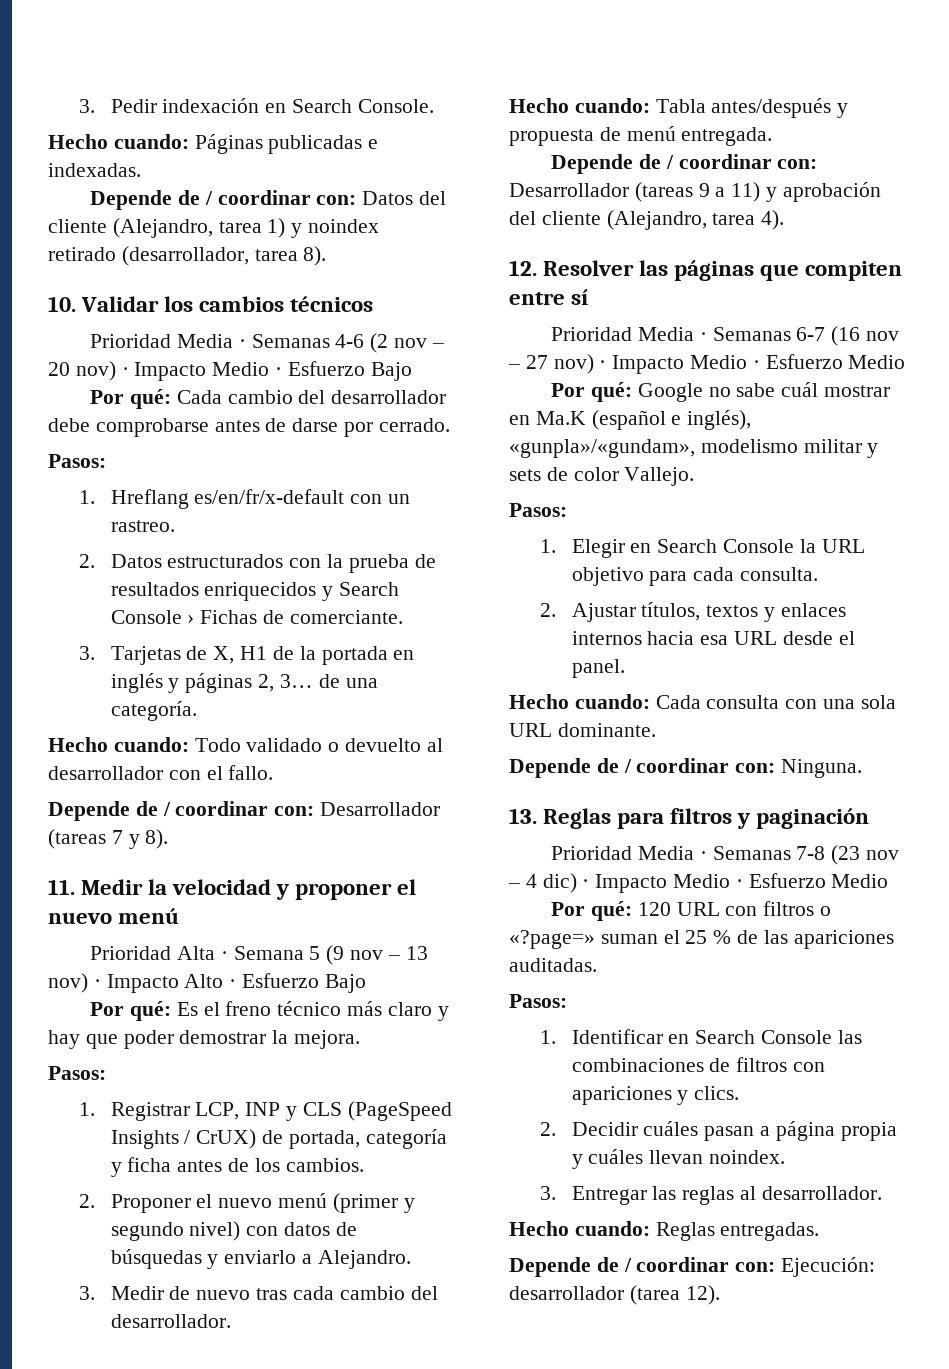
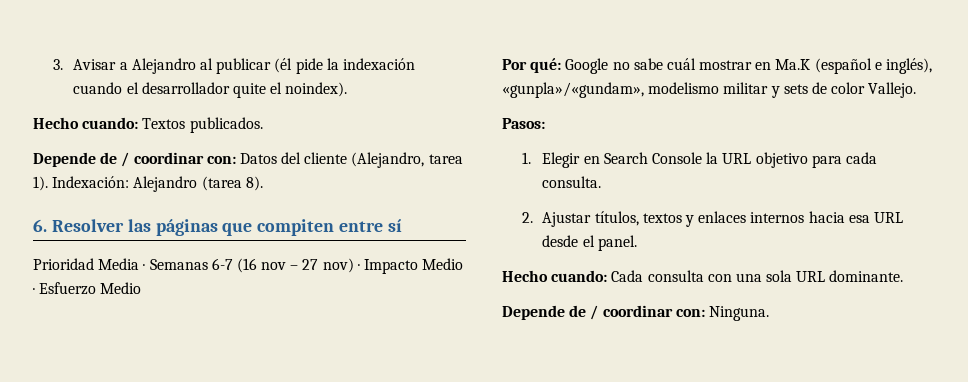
[79,98,434,113] [48,134,379,154] [48,163,141,177] 3. Pedir indexación en Search Console. // Hecho cuando: Páginas publicadas e indexadas. -> [53,58,415,74] [73,82,348,98] [33,117,263,133] 3. Avisar a Alejandro al publicar (él pide la indexación cuando el desarrollador quite el noindex). // Hecho cuando: Textos publicados.
[267,218,380,238] [48,246,327,266] [48,296,374,312] [90,333,444,353] [48,361,412,381] [90,389,447,409] [48,418,450,437] [48,454,106,468] [79,489,411,509] [110,520,175,532] [79,554,436,573] [110,582,400,601] [110,610,403,624] [79,646,415,665] [110,673,378,693] [110,701,197,721] [48,737,443,752] [48,765,274,780] [48,801,441,821] [48,829,169,849] [48,879,417,900] [48,908,180,924] [90,945,428,965] [48,973,366,993] [90,1001,449,1021] [48,1030,361,1049] [48,1066,106,1080] [79,1101,452,1121] [110,1129,447,1149] [110,1157,364,1177] [79,1193,415,1213] [110,1221,357,1241] [110,1249,411,1269] [79,1286,438,1300] [110,1314,231,1328] [509,98,849,118] [509,126,773,146] [551,154,818,174] [509,182,881,202] [509,210,785,230] [509,260,537,276] 1) y noindex retirado (desarrollador, tarea 8). // 10. Validar los cambios técnicos // Prioridad Media · Semanas 4-6 (2 nov – 20 nov) · Impacto Medio · Esfuerzo Bajo // Por qué: Cada cambio del desarrollador debe comprobarse antes de darse por cerrado. // Pasos: // 1. Hreflang es/en/fr/x-default con un rastreo. // 2. Datos estructurados con la prueba de resultados enriquecidos y Search Console › Fichas de comerciante. // 3. Tarjetas de X, H1 de la portada en inglés y páginas 2, 3… de una categoría. // Hecho cuando: Todo validado o devuelto al desarrollador con el fallo. // Depende de / coordinar con: Desarrollador (tareas 7 y 8). // 11. Medir la velocidad y proponer el nuevo menú // Prioridad Alta · Semana 5 (9 nov – 13 nov) · Impacto Alto · Esfuerzo Bajo // Por qué: Es el freno técnico más claro y hay que poder demostrar la mejora. // Pasos: // 1. Registrar LCP, INP y CLS (PageSpeed Insights / CrUX) de portada, categoría y ficha antes de los cambios. // 2. Proponer el nuevo menú (primer y segundo nivel) con datos de búsquedas y enviarlo a Alejandro. // 3. Medir de nuevo tras cada cambio del desarrollador. // Hecho cuando: Tabla antes/después y propuesta de menú entregada. // Depende de / coordinar con: Desarrollador (tareas 9 a 11) y aprobación del cliente (Alejandro, tarea 4). // 12. -> [33,176,263,192] [33,219,47,232] 1). Indexación: Alejandro (tarea 8). // 6.
[509,808,870,829] [551,845,899,865] [508,873,889,893] [551,901,831,921] [509,930,894,949] [509,958,597,972] [509,994,567,1008] [540,1029,862,1044] [571,1057,826,1072] [571,1086,740,1105] [540,1121,897,1141] [571,1149,786,1169] [540,1186,882,1205] [509,1221,820,1241] [509,1257,876,1277] [509,1285,720,1305] // 13. Reglas para filtros y paginación // Prioridad Media · Semanas 7-8 (23 nov – 4 dic) · Impacto Medio · Esfuerzo Medio // Por qué: 120 URL con filtros o «?page=» suman el 25 % de las apariciones auditadas. // Pasos: // 1. Identificar en Search Console las combinaciones de filtros con apariciones y clics. // 2. Decidir cuáles pasan a página propia y cuáles llevan noindex. // 3. Entregar las reglas al desarrollador. // Hecho cuando: Reglas entregadas. // Depende de / coordinar con: Ejecución: desarrollador (tarea 12). -> (769, 313) none

